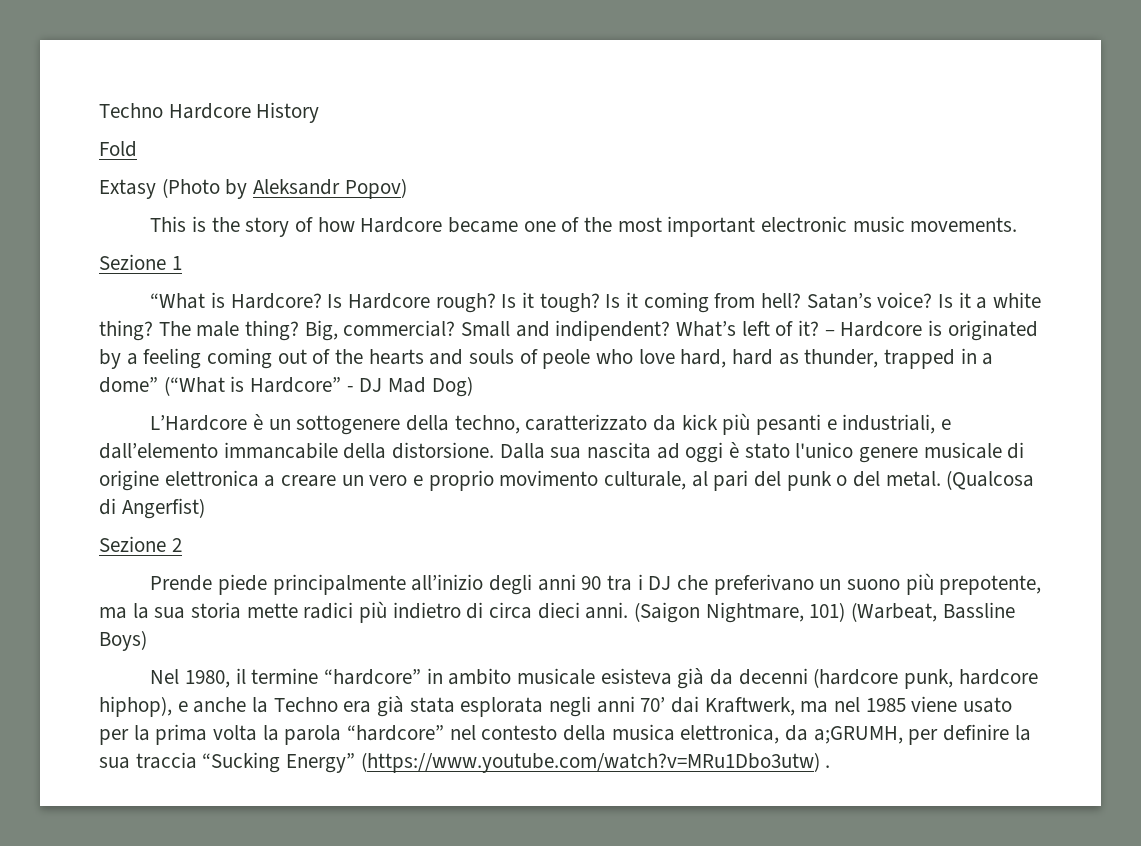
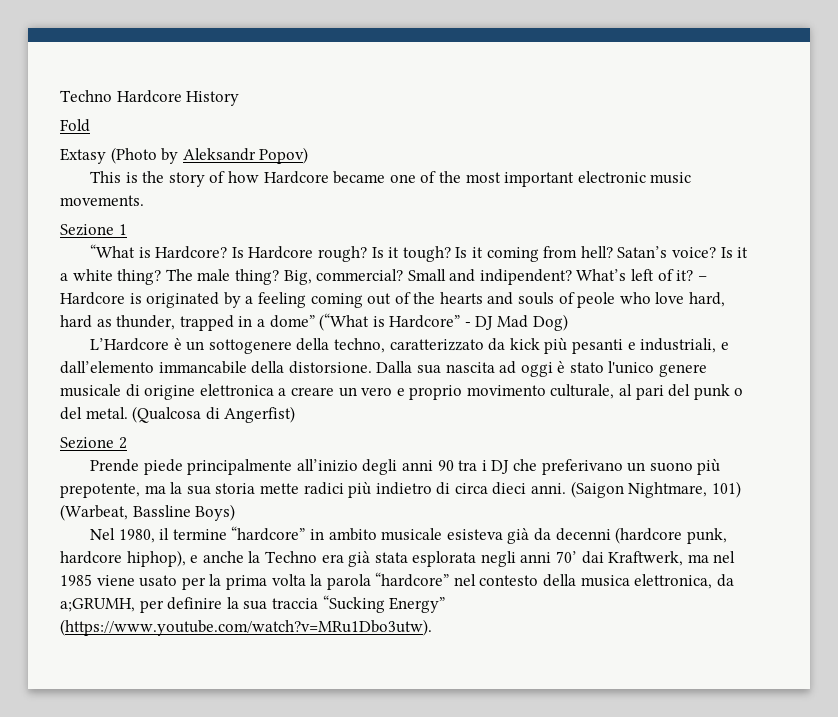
[360,752,831,773] (https://www.youtube.com/watch?v=MRu1Dbo3utw) . -> [60,619,432,636] (https://www.youtube.com/watch?v=MRu1Dbo3utw).

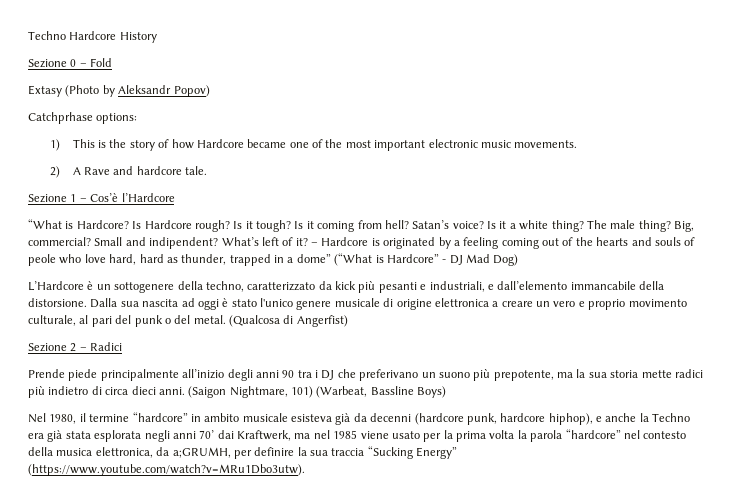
(240, 98) none -> [28,59,87,68] Sezione 0 –
(309, 155) none -> [28,112,138,124] [50,139,61,151] Catchprhase options: // 1)
(144, 200) none -> [50,166,208,178] // 2) A Rave and hardcore tale.
(127, 229) none -> [79,193,175,202] – Cos’è l’Hardcore
(127, 443) none -> [79,342,123,351] – Radici

